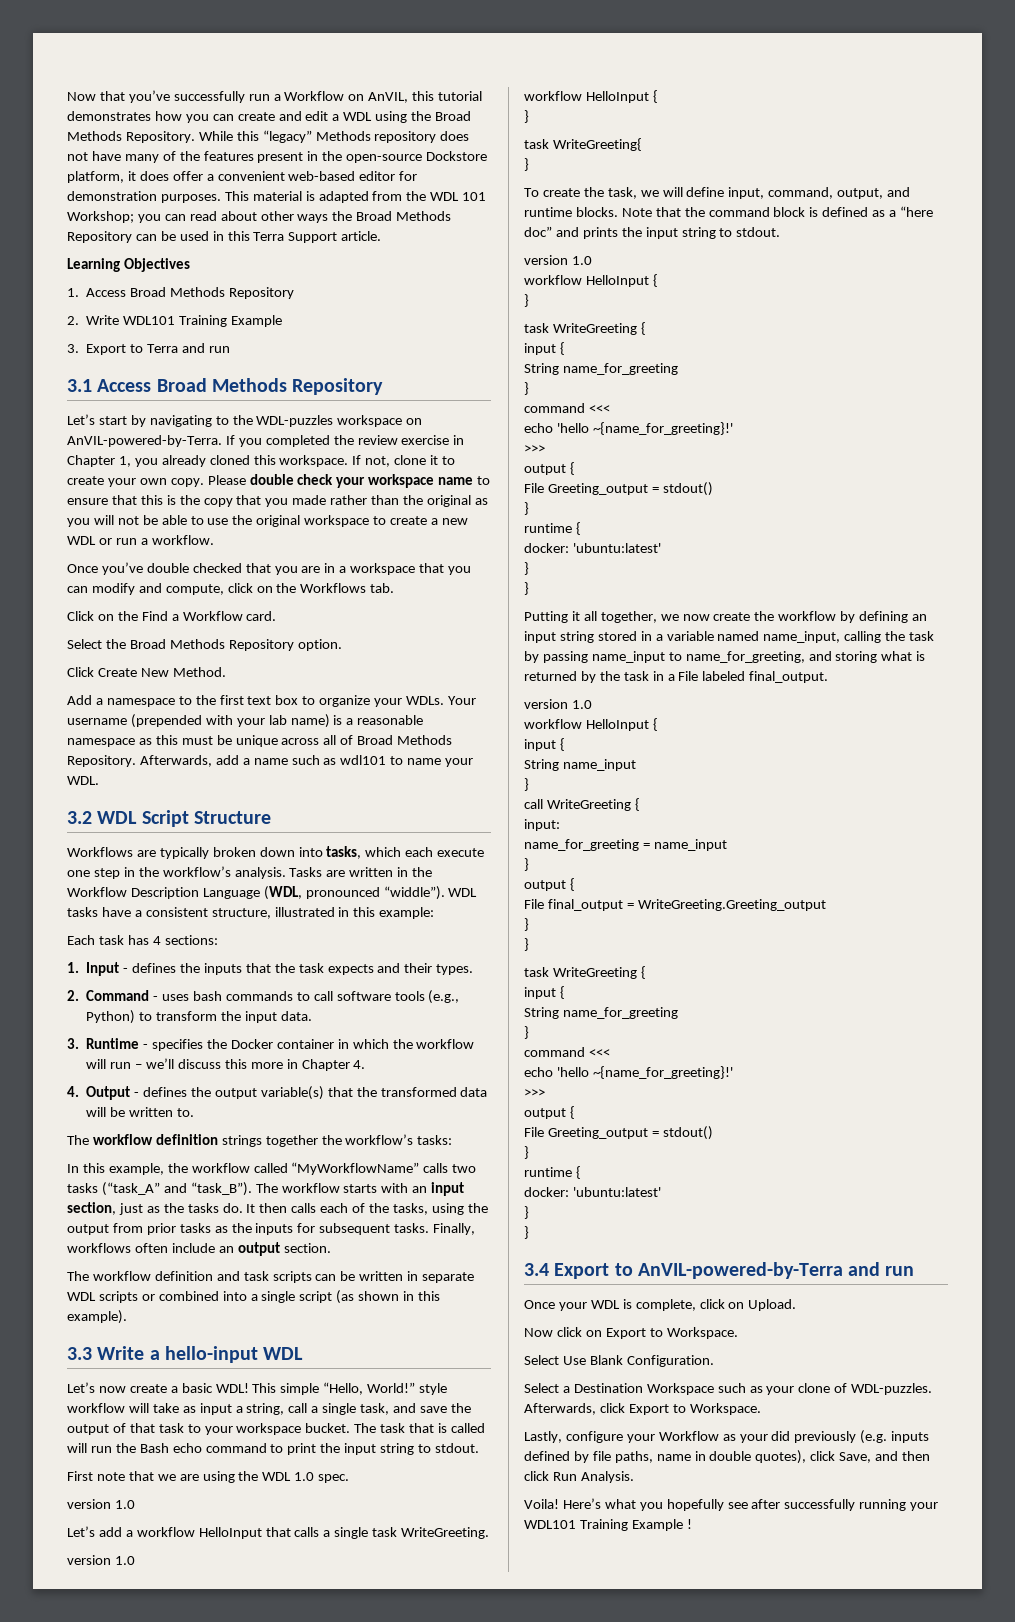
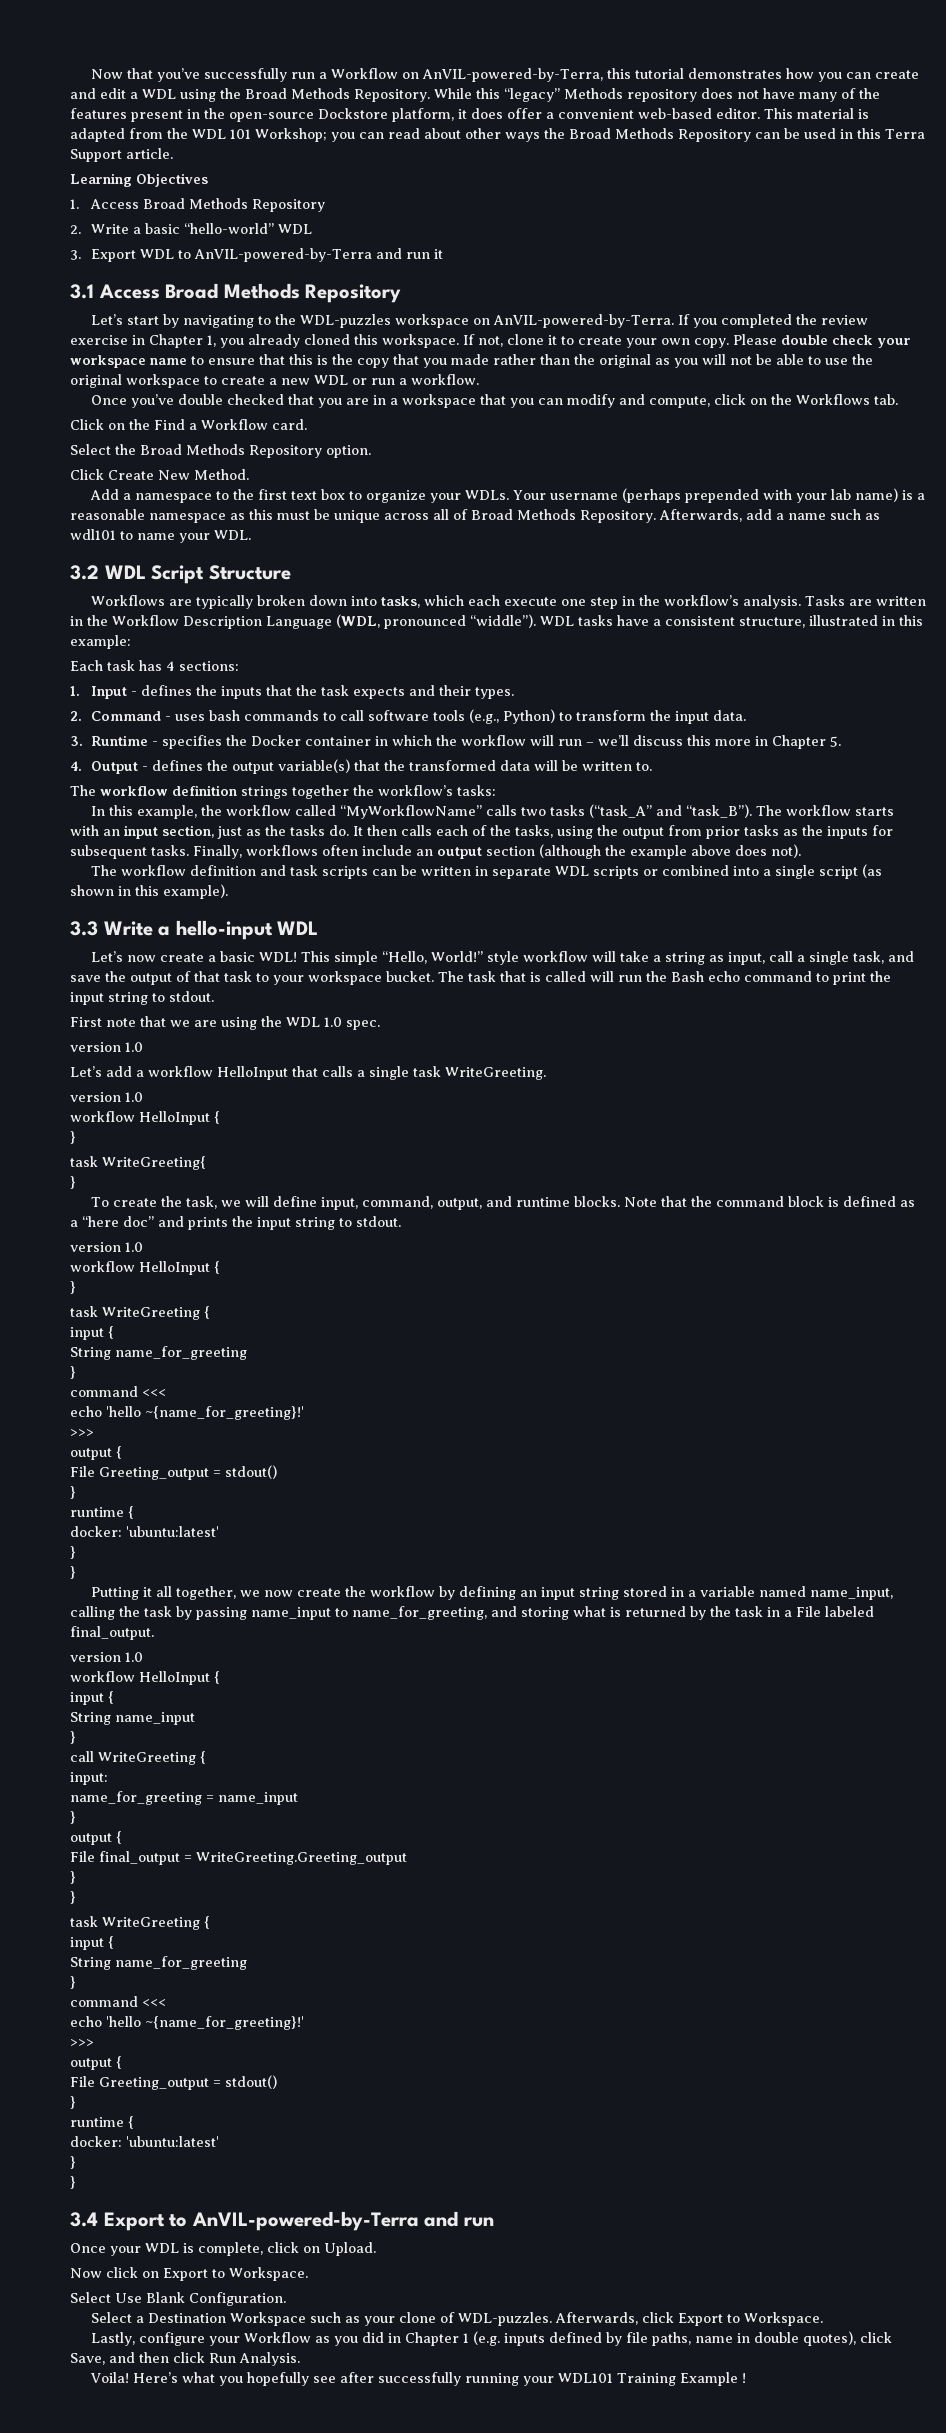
[368,92,409,103] AnVIL, -> [422,68,604,82] AnVIL-powered-by-Terra,
[359,171,418,181] [67,191,221,203] editor for demonstration purposes. -> [716,108,760,119] editor.
[123,315,282,327] WDL101 Training Example -> [133,223,313,234] a basic “hello-world” WDL
[130,343,230,353] to Terra and run -> [140,248,444,262] WDL to AnVIL-powered-by-Terra and run it
[130,714,202,728] (prepended -> [622,488,760,503] (perhaps prepended
[353,1060,366,1069] 4. -> [830,736,842,747] 5.
[283,1243,331,1253] section. -> [486,844,801,859] section (although the example above does not).
[182,1403,285,1415] as input a string, -> [653,952,766,965] a string as input,
[739,1431,857,1443] your did previously -> [334,2332,470,2346] you did in Chapter 1

